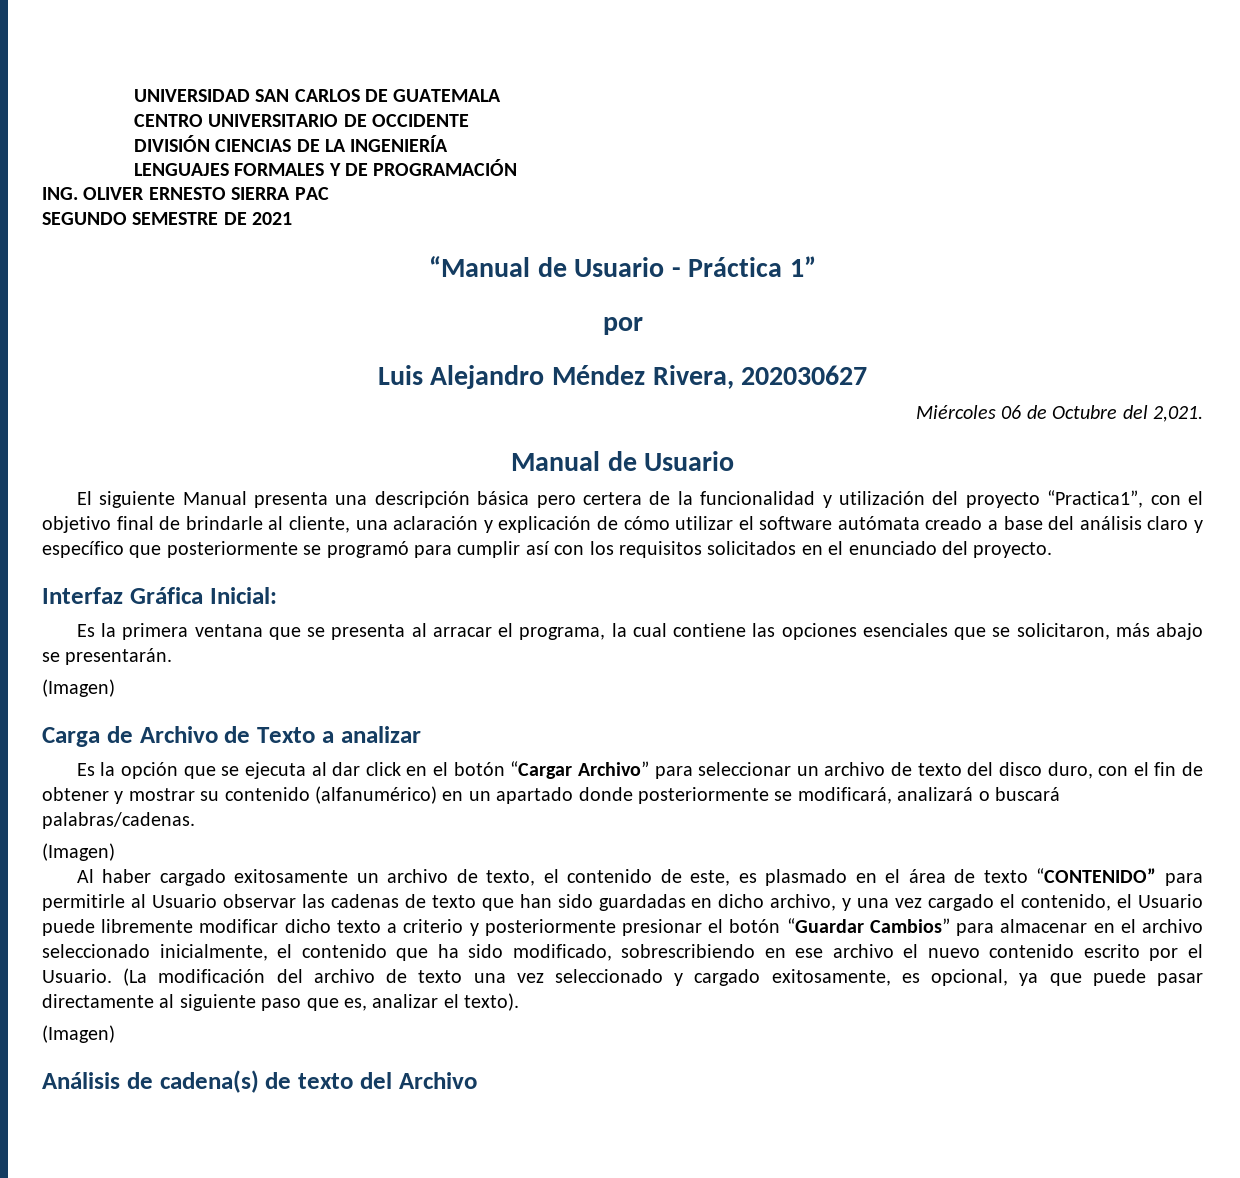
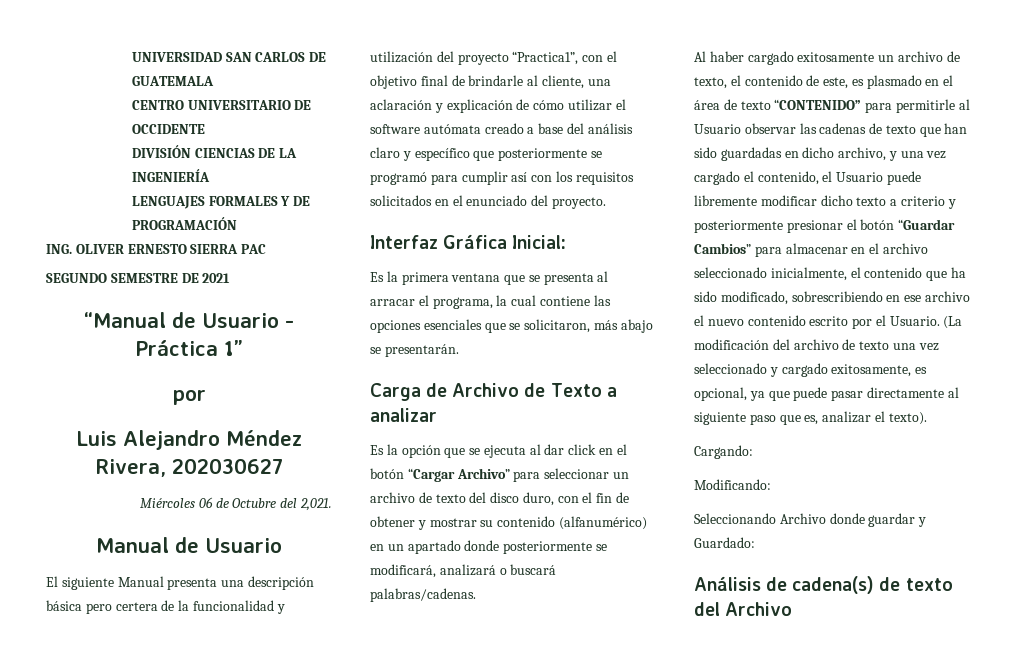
[42,679,115,697] // (Imagen) -> (459, 350) none
[42,843,115,861] // (Imagen) -> (476, 595) none
[42,1025,115,1043] (Imagen) -> [694,445,753,459] [694,479,771,490] [694,513,927,527] [694,537,755,548] Cargando: // Modificando: // Seleccionando Archivo donde guardar y Guardado:

